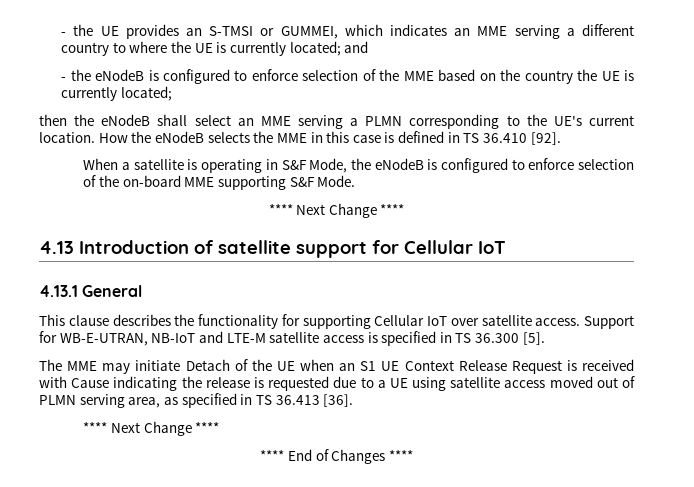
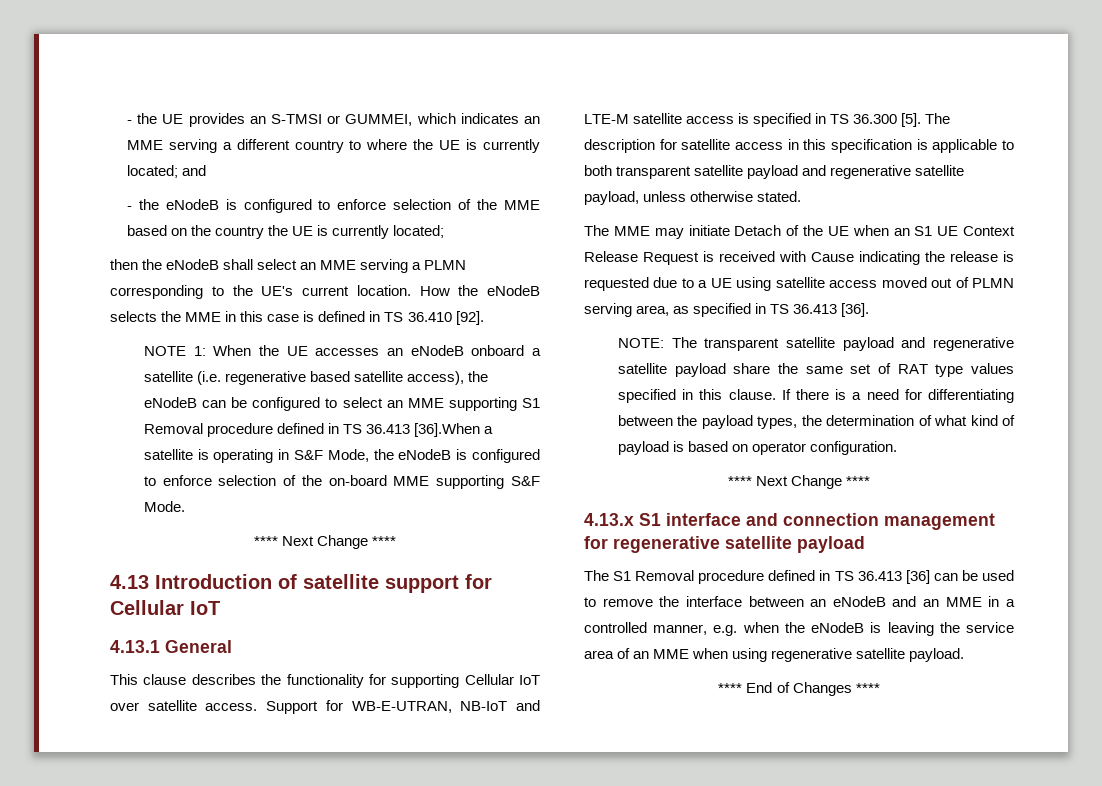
[83,158,119,170] When -> [143,345,542,356] [143,371,489,385] [143,397,540,411] [143,423,481,437] NOTE 1: When the UE accesses an eNodeB onboard a satellite (i.e. regenerative based satellite access), the eNodeB can be configured to select an MME supporting S1 Removal procedure defined in TS 36.413 [36].When
(545, 338) none -> [925,113,951,124] [584,139,1014,153] [584,165,965,179] [584,191,802,205] The description for satellite access in this specification is applicable to both transparent satellite payload and regenerative satellite payload, unless otherwise stated.
[83,421,220,436] **** Next Change **** -> [617,337,1014,351] [617,363,1014,377] [617,389,1014,403] [617,415,1016,429] [617,441,898,455] [727,475,871,489] [584,513,995,530] [584,536,865,553] [584,570,1014,584] [584,596,1015,607] [584,622,1014,636] [584,648,965,662] NOTE: The transparent satellite payload and regenerative satellite payload share the same set of RAT type values specified in this clause. If there is a need for differentiating between the payload types, the determination of what kind of payload is based on operator configuration. // **** Next Change **** // 4.13.x S1 interface and connection management for regenerative satellite payload // The S1 Removal procedure defined in TS 36.413 [36] can be used to remove the interface between an eNodeB and an MME in a controlled manner, e.g. when the eNodeB is leaving the service area of an MME when using regenerative satellite payload.

